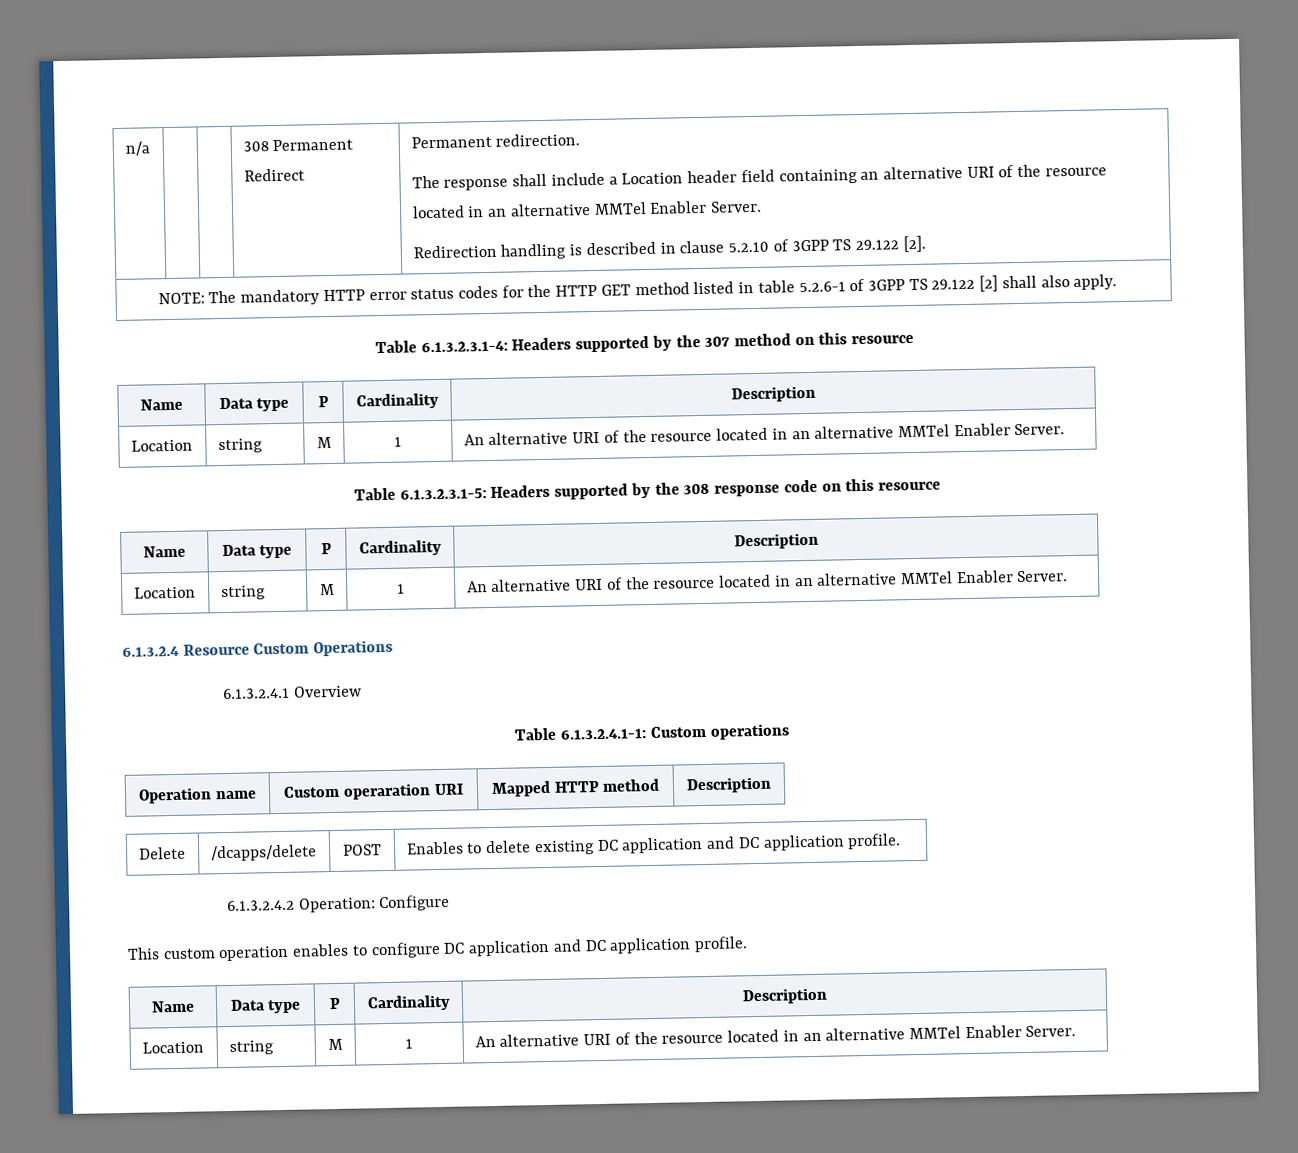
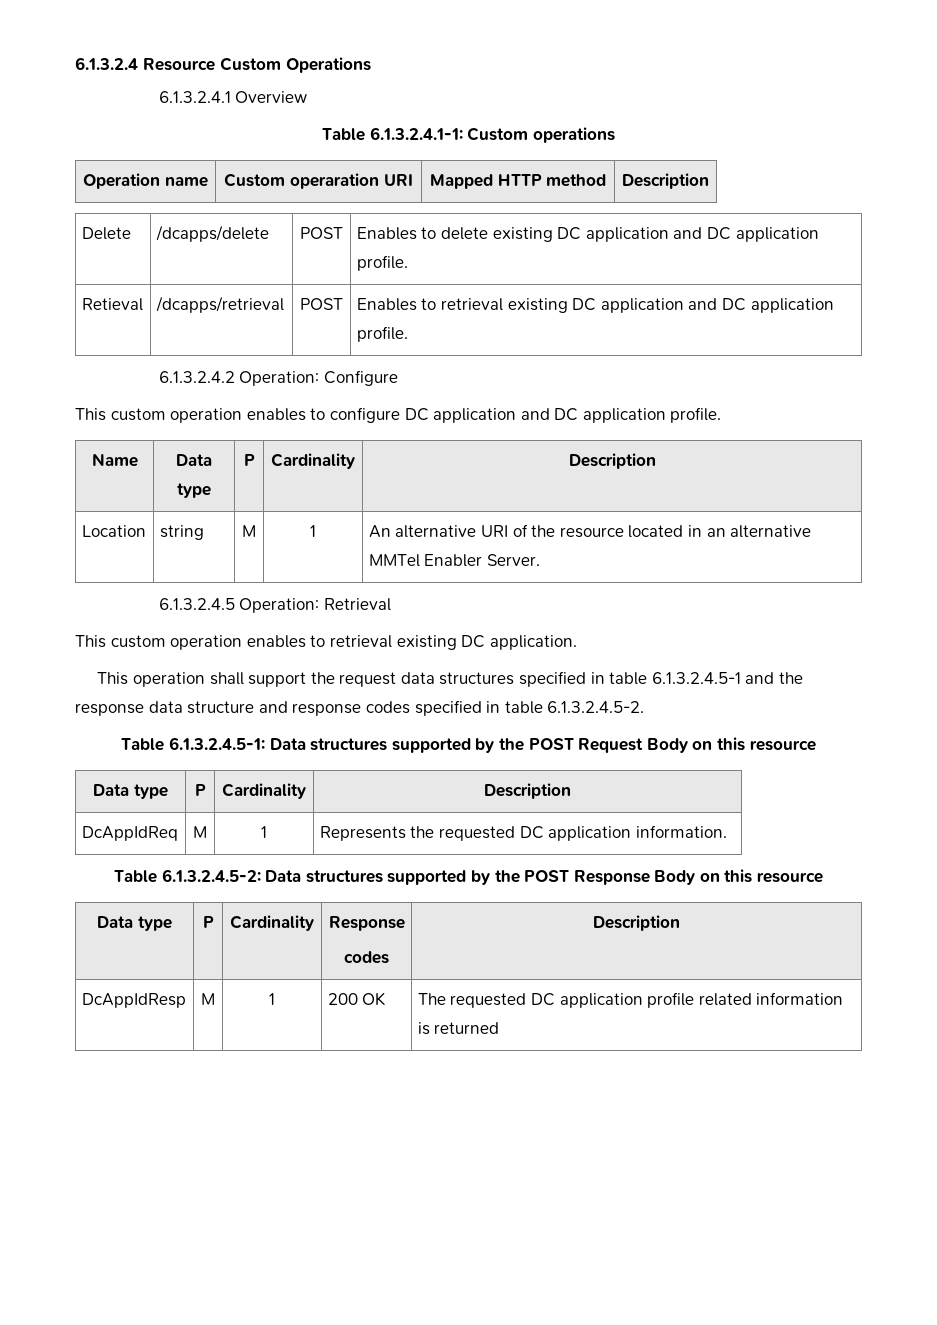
[124,141,150,156] [242,138,354,152] [243,168,305,182] [410,133,581,149] [411,164,1107,191] [411,200,763,219] [412,235,926,260] [157,274,1118,306] [374,332,915,354] [140,398,183,411] [218,397,290,412] [317,396,329,408] [355,392,439,410] [730,385,816,403] [130,439,193,452] [217,438,263,454] [316,436,332,449] [394,436,402,447] [463,423,1066,446] [354,478,941,501] [143,545,186,558] [221,544,293,559] [320,542,332,555] [358,539,442,557] [733,532,819,550] [133,586,196,599] [220,585,266,601] [319,583,335,596] [397,583,405,594] [466,570,1069,593] n/a | | | 308 Permanent Redirect | Permanent redirection. // The response shall include a Location header field containing an alternative URI of the resource located in an alternative MMTel Enabler Server. // Redirection handling is described in clause 5.2.10 of 3GPP TS 29.122 [2]. // NOTE: The mandatory HTTP error status codes for the HTTP GET method listed in table 5.2.6-1 of 3GPP TS 29.122 [2] shall also apply. // Table 6.1.3.2.3.1-4: Headers supported by the 307 method on this resource // Name | Data type | P | Cardinality | Description // Location | string | M | 1 | An alternative URI of the resource located in an alternative MMTel Enabler Server. // Table 6.1.3.2.3.1-5: Headers supported by the 308 response code on this resource // Name | Data type | P | Cardinality | Description // Location | string | M | 1 | An alternative URI of the resource located in an alternative MMTel Enabler Server. // -> (75, 63) none
(902, 841) none -> [81,298,143,311] [155,296,284,313] [300,298,343,310] [356,298,834,313] [356,326,408,342] // Retieval | /dcapps/retrieval | POST | Enables to retrieval existing DC application and DC application profile.
(1077, 1031) none -> [158,598,391,613] [75,635,577,650] [97,671,804,687] [75,700,645,716] [121,737,816,753] [93,784,168,799] [194,784,206,796] [222,783,306,799] [484,783,571,799] [81,826,178,841] [193,826,207,838] [261,826,267,838] [319,825,727,841] [113,869,824,885] [97,916,172,931] [202,916,214,928] [230,915,314,931] [328,916,405,931] [344,951,389,964] [593,915,680,931] [81,993,186,1008] [201,993,215,1005] [269,993,275,1005] [327,992,386,1006] [417,992,844,1008] [417,1022,500,1035] // 6.1.3.2.4.5 Operation: Retrieval // This custom operation enables to retrieval existing DC application. // This operation shall support the request data structures specified in table 6.1.3.2.4.5-1 and the response data structure and response codes specified in table 6.1.3.2.4.5-2. // Table 6.1.3.2.4.5-1: Data structures supported by the POST Request Body on this resource // Data type | P | Cardinality | Description // DcAppIdReq | M | 1 | Represents the requested DC application information. // Table 6.1.3.2.4.5-2: Data structures supported by the POST Response Body on this resource // Data type | P | Cardinality | Response // codes | Description // DcAppIdResp | M | 1 | 200 OK | The requested DC application profile related information is returned

